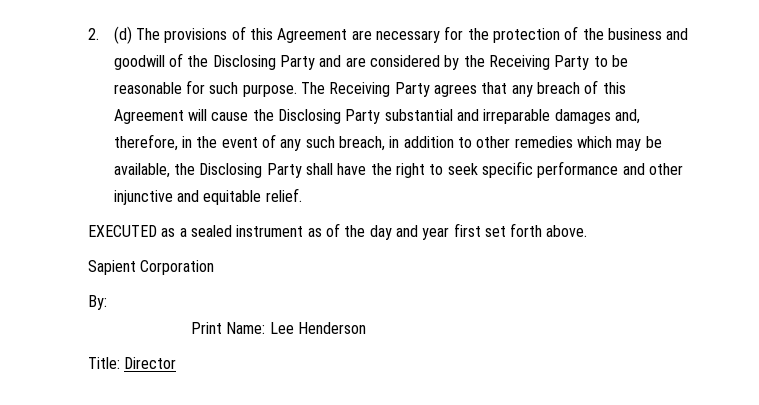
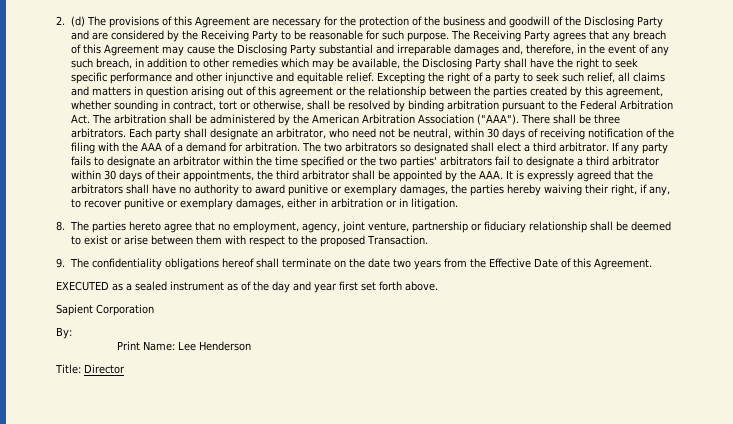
[188,109,208,121] will -> [162,46,185,56] may
(302, 195) none -> [377,72,666,84] [71,86,664,98] [71,100,674,112] [71,114,621,126] [71,128,675,140] [71,142,669,154] [71,156,661,168] [71,170,654,182] [71,184,671,196] [71,198,459,210] [56,221,672,233] [71,235,429,247] [56,258,653,270] Excepting the right of a party to seek such relief, all claims and matters in question arising out of this agreement or the relationship between the parties created by this agreement, whether sounding in contract, tort or otherwise, shall be resolved by binding arbitration pursuant to the Federal Arbitration Act. The arbitration shall be administered by the American Arbitration Association ("AAA"). There shall be three arbitrators. Each party shall designate an arbitrator, who need not be neutral, within 30 days of receiving notification of the filing with the AAA of a demand for arbitration. The two arbitrators so designated shall elect a third arbitrator. If any party fails to designate an arbitrator within the time specified or the two parties' arbitrators fail to designate a third arbitrator within 30 days of their appointments, the third arbitrator shall be appointed by the AAA. It is expressly agreed that the arbitrators shall have no authority to award punitive or exemplary damages, the parties hereby waiving their right, if any, to recover punitive or exemplary damages, either in arbitration or in litigation. // 8. The parties hereto agree that no employment, agency, joint venture, partnership or fiduciary relationship shall be deemed to exist or arise between them with respect to the proposed Transaction. // 9. The confidentiality obligations hereof shall terminate on the date two years from the Effective Date of this Agreement.

